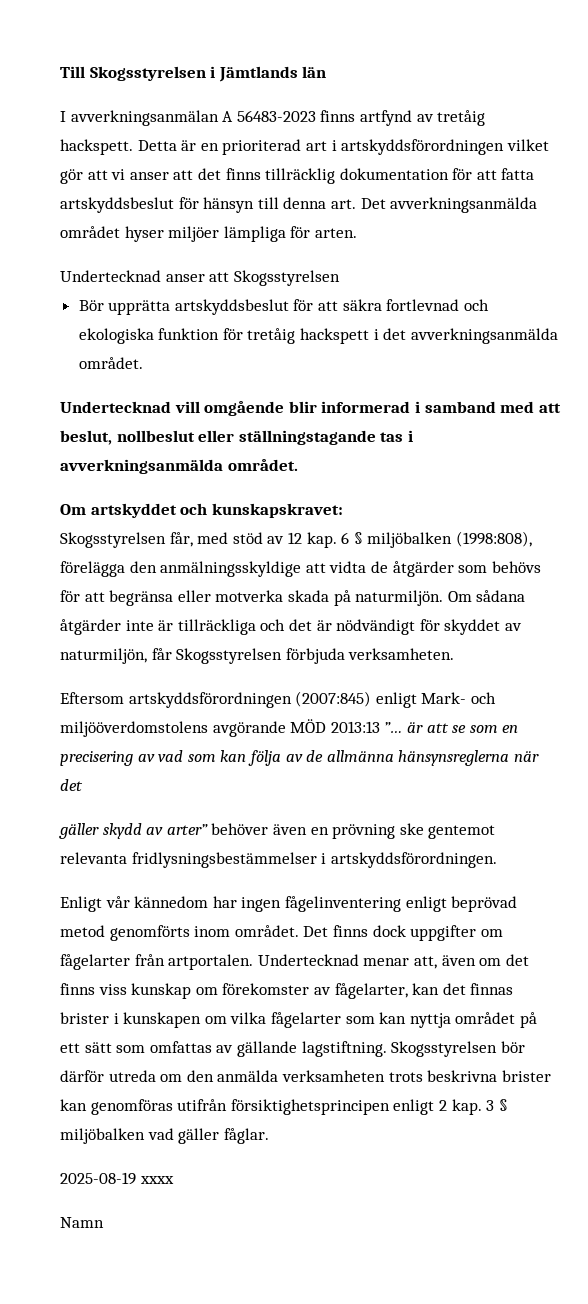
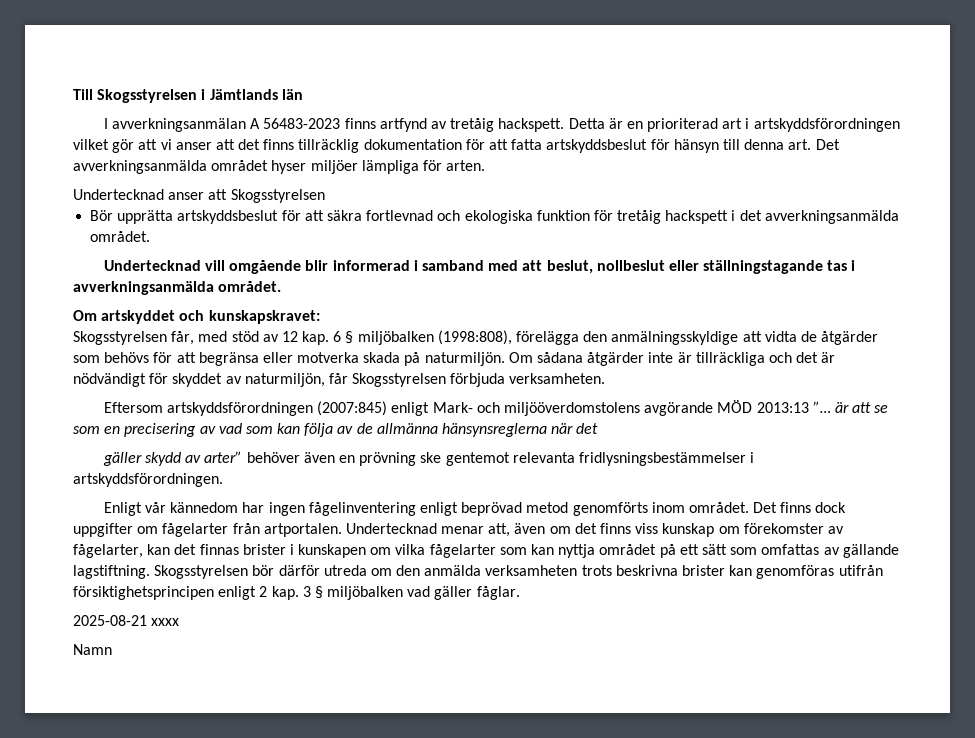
[60,1172,136,1185] 2025-08-19 -> [73,615,147,626] 2025-08-21

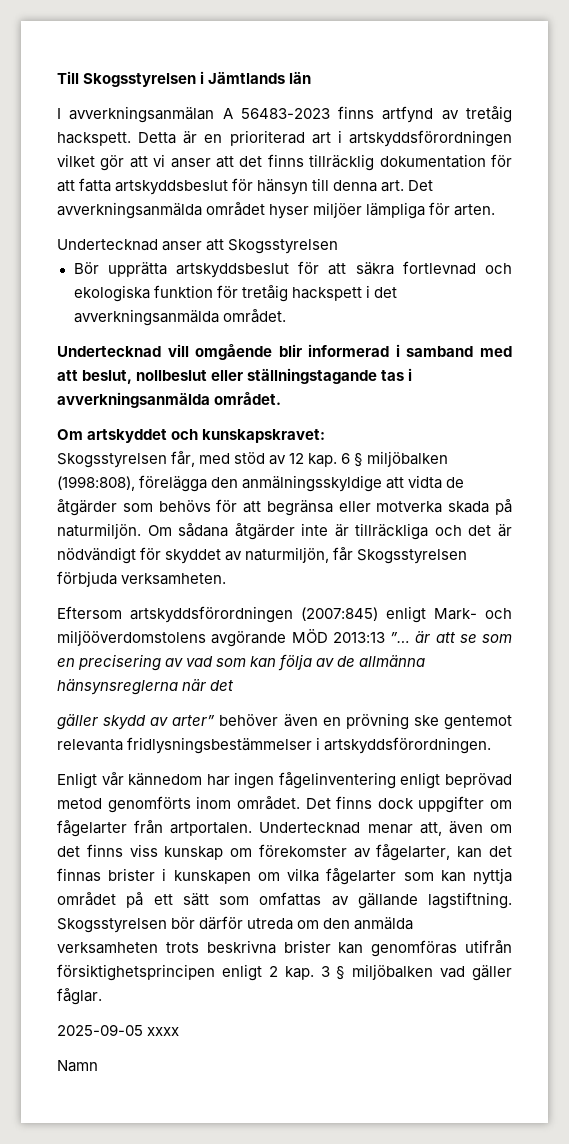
[73,615,147,626] 2025-08-21 -> [57,1024,143,1036] 2025-09-05

